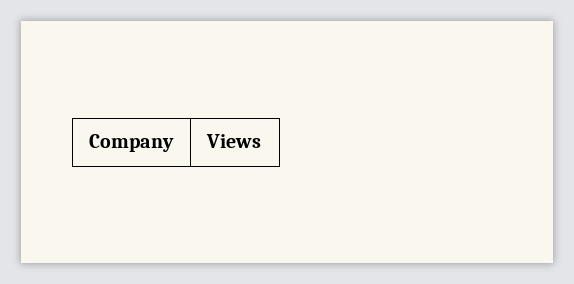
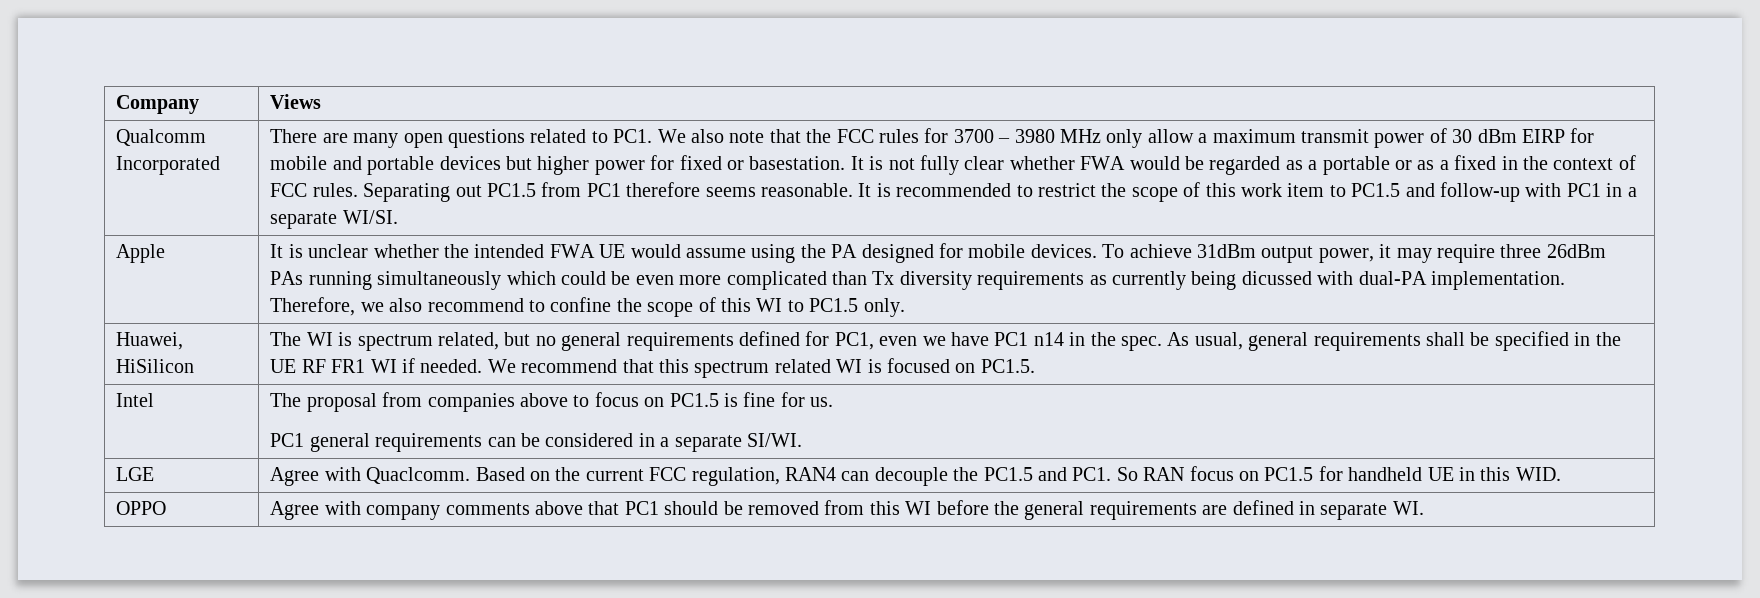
(261, 141) none -> [116,129,207,146] [116,156,221,175] [270,128,1595,148] [270,155,1636,175] [270,182,1637,202] [270,210,398,229] [116,244,166,263] [270,243,1606,263] [270,271,1565,290] [270,297,905,317] [116,332,184,350] [116,359,195,373] [270,331,1621,351] [270,358,1035,378] [116,393,155,407] [270,392,834,412] [270,433,802,452] [116,467,155,481] [270,466,1561,486] [116,501,167,515] [270,500,1424,520] // Qualcomm Incorporated | There are many open questions related to PC1. We also note that the FCC rules for 3700 – 3980 MHz only allow a maximum transmit power of 30 dBm EIRP for mobile and portable devices but higher power for fixed or basestation. It is not fully clear whether FWA would be regarded as a portable or as a fixed in the context of FCC rules. Separating out PC1.5 from PC1 therefore seems reasonable. It is recommended to restrict the scope of this work item to PC1.5 and follow-up with PC1 in a separate WI/SI. // Apple | It is unclear whether the intended FWA UE would assume using the PA designed for mobile devices. To achieve 31dBm output power, it may require three 26dBm PAs running simultaneously which could be even more complicated than Tx diversity requirements as currently being dicussed with dual-PA implementation. Therefore, we also recommend to confine the scope of this WI to PC1.5 only. // Huawei, HiSilicon | The WI is spectrum related, but no general requirements defined for PC1, even we have PC1 n14 in the spec. As usual, general requirements shall be specified in the UE RF FR1 WI if needed. We recommend that this spectrum related WI is focused on PC1.5. // Intel | The proposal from companies above to focus on PC1.5 is fine for us. // PC1 general requirements can be considered in a separate SI/WI. // LGE | Agree with Quaclcomm. Based on the current FCC regulation, RAN4 can decouple the PC1.5 and PC1. So RAN focus on PC1.5 for handheld UE in this WID. // OPPO | Agree with company comments above that PC1 should be removed from this WI before the general requirements are defined in separate WI.

